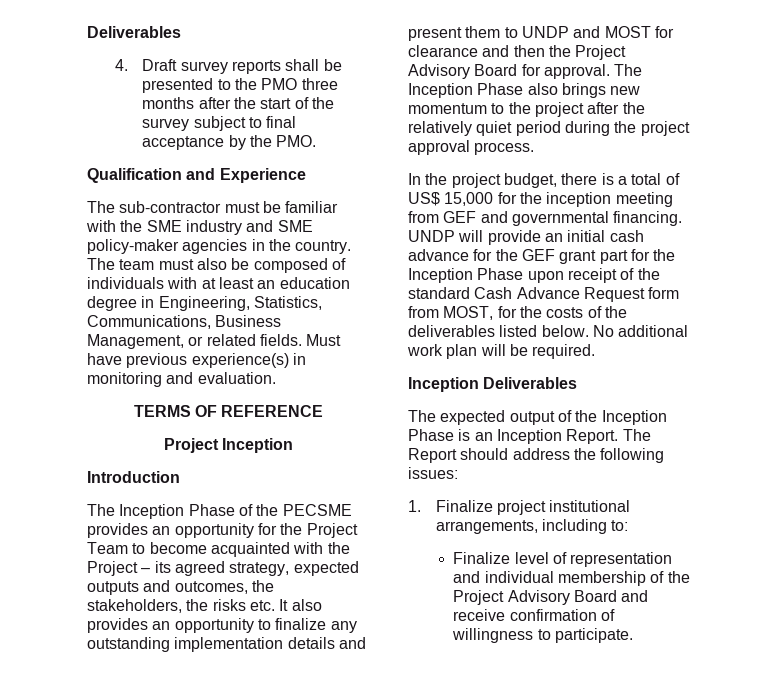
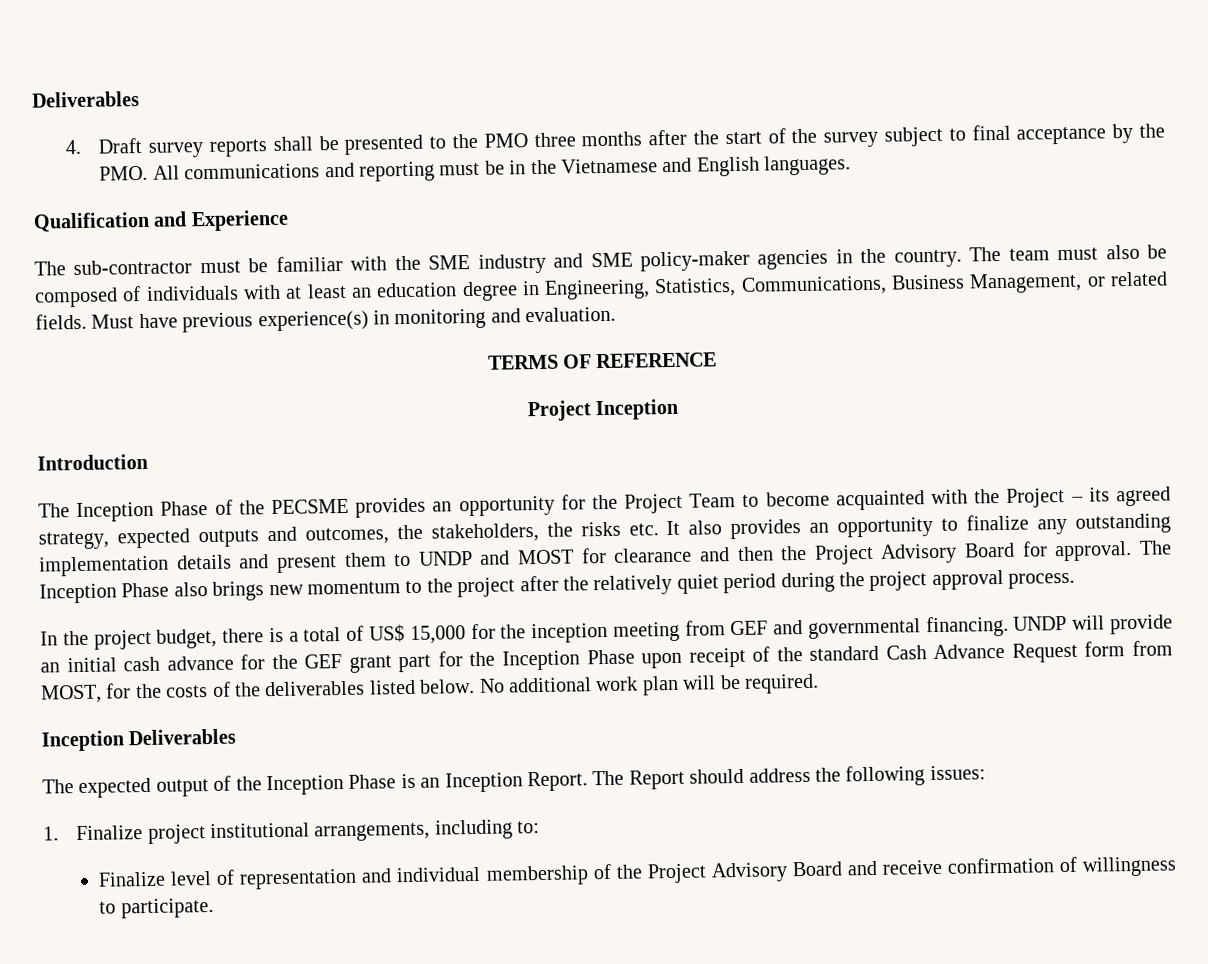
(317, 141) none -> [152,155,852,182] All communications and reporting must be in the Vietnamese and English languages.

